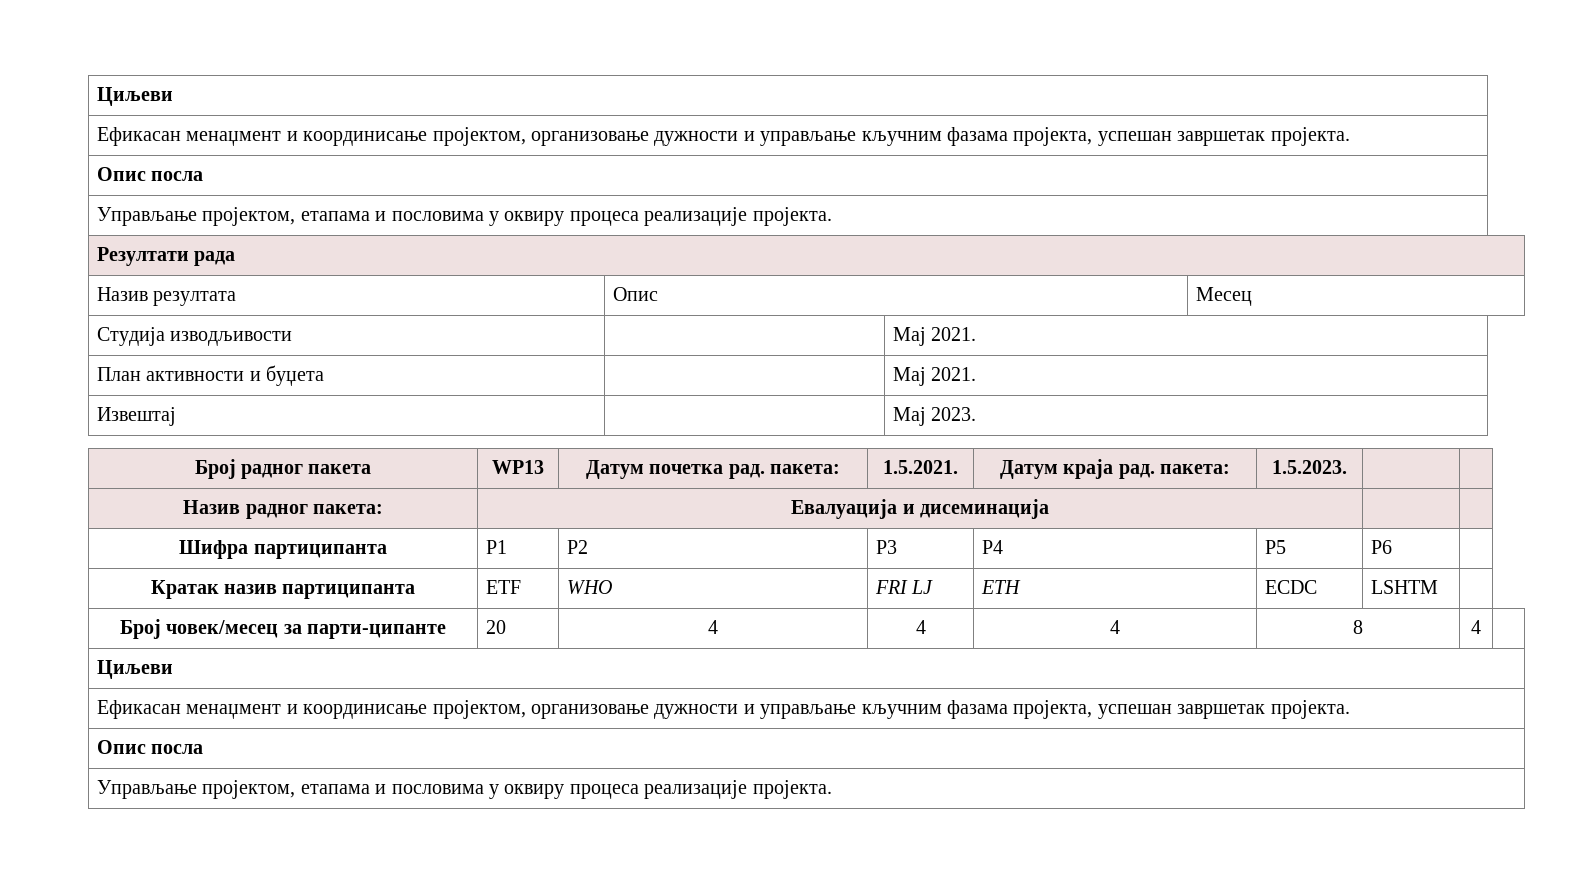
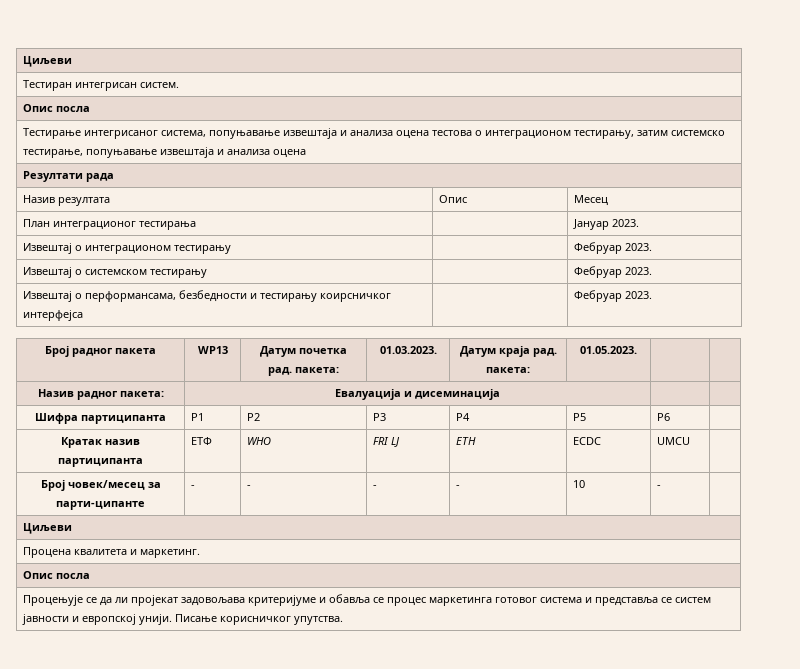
[96,87,173,106] [96,127,1350,146] [96,167,204,181] [96,207,832,226] Циљеви // Ефикасан менаџмент и координисање пројектом, организовање дужности и управљање кључним фазама пројекта, успешан завршетак пројекта. // Опис посла // Управљање пројектом, етапама и пословима у оквиру процеса реализације пројекта. -> [23,56,73,67] [23,80,180,91] [23,104,91,112] [23,128,726,139] [23,147,307,158] Циљеви // Тестиран интегрисан систем. // Опис посла // Тестирање интегрисаног система, попуњавање извештаја и анализа оцена тестова о интеграционом тестирању, затим системско тестирање, попуњавање извештаја и анализа оцена
[96,327,293,346] [892,327,977,346] [96,365,325,386] [892,367,977,386] [96,407,176,426] [892,407,926,426] Студија изводљивости | | Мај 2021. // План активности и буџета | | Мај 2021. // Извештај | | Мај -> [23,219,197,230] [573,219,640,230] [23,243,232,254] [574,242,653,254] [23,267,208,278] [574,266,653,278] [23,290,392,302] [23,310,84,321] [574,290,623,302] План интеграционог тестирања | | Јануар 2023. // Извештај о интеграционом тестирању | | Фебруар 2023. // Извештај о системском тестирању | | Фебруар 2023. // Извештај о перформансама, безбедности и тестирању коирсничког интерфејса | | Фебруар
[883,460,958,474] 1.5.2021. -> [379,346,437,354] 01.03.2023.
[1272,460,1347,474] 1.5.2023. -> [580,346,637,354] 01.05.2023.
[485,580,521,594] ETF -> [191,437,213,445] ЕТФ
[1370,580,1438,594] LSHTM -> [657,437,691,445] UMCU
[485,620,506,634] [708,620,718,634] [915,620,926,634] [1110,620,1120,634] [1353,620,1363,634] [1471,620,1481,634] [96,660,173,679] [96,700,1350,719] [96,740,204,754] [96,780,832,799] 20 | 4 | 4 | 4 | 8 | 4 | // Циљеви // Ефикасан менаџмент и координисање пројектом, организовање дужности и управљање кључним фазама пројекта, успешан завршетак пројекта. // Опис посла // Управљање пројектом, етапама и пословима у оквиру процеса реализације пројекта. -> [191,485,196,488] [247,485,252,488] [373,485,378,488] [456,485,461,488] [573,480,586,488] [657,485,662,488] [23,523,73,534] [23,547,201,558] [23,571,91,579] [23,594,712,606] [22,614,344,625] - | - | - | - | 10 | - | // Циљеви // Процена квалитета и маркетинг. // Опис посла // Процењује се да ли пројекат задовољава критеријуме и обавља се процес маркетинга готовог система и представља се систем јавности и европској унији. Писање корисничког упутства.

